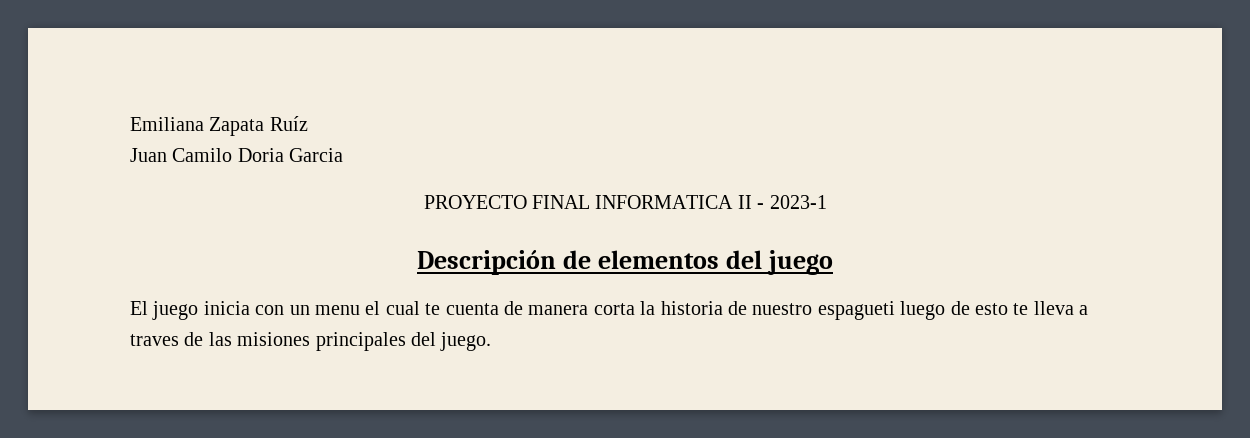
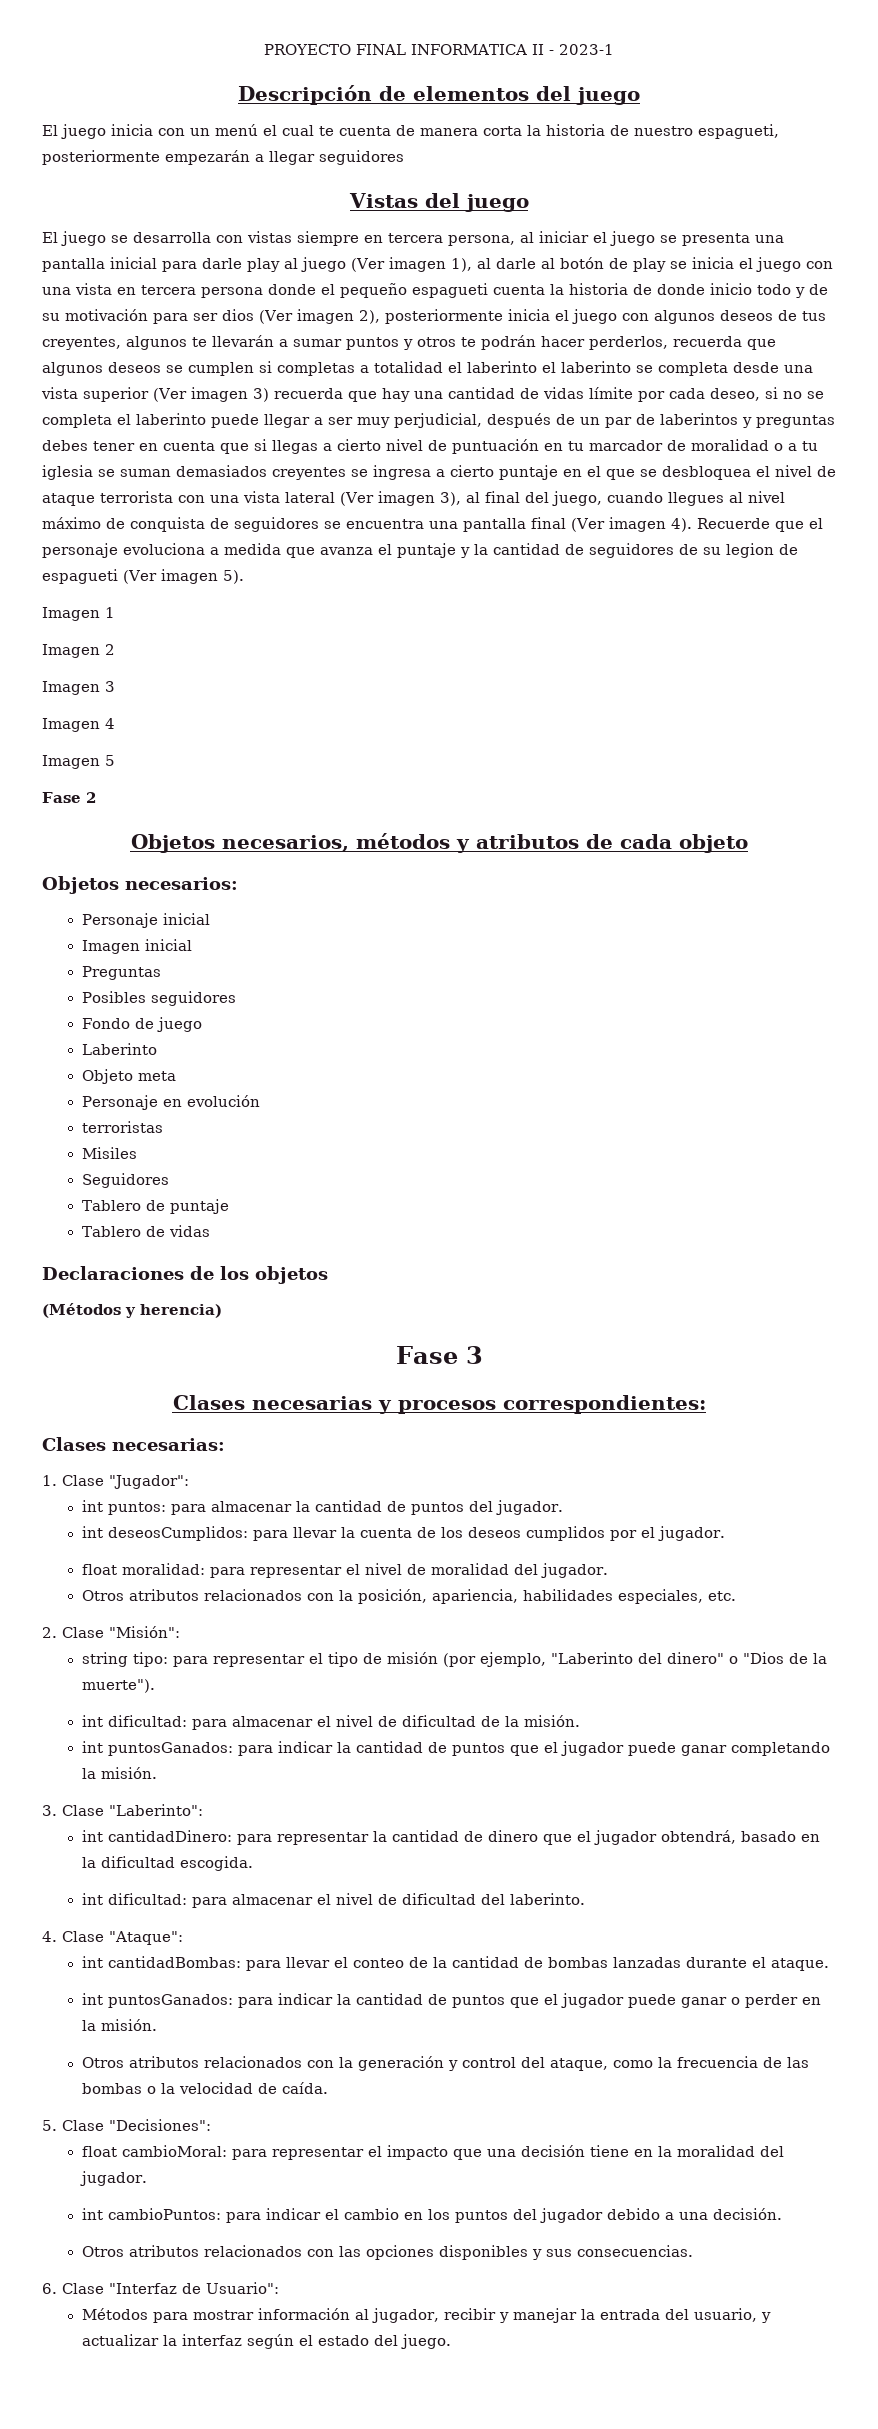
[130,116,308,136] [130,148,344,162] Emiliana Zapata Ruíz // Juan Camilo Doria Garcia // -> (264, 49) none
[315,305,360,315] menu -> [215,124,258,136] menú
[817,301,1089,320] [130,332,406,351] espagueti luego de esto te lleva a traves de las misiones principales -> [698,124,779,139] [42,150,404,165] [348,193,529,212] [42,231,784,246] [42,257,833,272] [42,283,828,298] [42,309,826,324] [42,335,776,350] [42,361,813,376] [41,387,824,402] [42,413,835,428] [42,439,818,454] [42,465,836,480] [42,491,785,506] [42,517,823,532] [42,543,798,558] [42,569,244,584] [42,607,115,621] [42,644,115,658] [42,681,115,695] [42,718,115,732] [42,755,115,769] [42,792,96,803] [130,833,748,853] [42,876,238,894] [81,913,210,928] [81,939,192,954] [81,966,161,980] [81,991,236,1006] [81,1017,202,1032] [81,1043,157,1055] [81,1069,176,1084] [81,1095,260,1110] [81,1121,163,1133] [81,1147,137,1159] [81,1173,169,1188] [81,1199,229,1214] [81,1225,210,1237] [42,1266,328,1284] [42,1303,222,1318] [395,1346,483,1364] [172,1395,706,1414] [42,1437,225,1451] [42,1475,189,1489] [81,1500,563,1515] [81,1526,725,1541] [81,1563,608,1578] [81,1589,736,1604] [42,1626,180,1638] [81,1652,827,1667] [81,1679,155,1693] [81,1715,580,1730] [81,1741,830,1756] [81,1767,157,1779] [42,1804,203,1816] [81,1830,820,1845] [81,1856,253,1871] [81,1893,585,1908] [42,1931,183,1945] [81,1956,829,1971] [81,1993,821,2008] [81,2019,157,2031] [81,2056,809,2071] [81,2082,328,2094] [42,2119,211,2131] [81,2145,784,2160] [79,2171,147,2186] [81,2208,782,2223] [81,2245,693,2260] [42,2282,279,2294] [81,2308,771,2323] [81,2334,369,2349] espagueti, posteriormente empezarán a llegar seguidores // Vistas del juego // El juego se desarrolla con vistas siempre en tercera persona, al iniciar el juego se presenta una pantalla inicial para darle play al juego (Ver imagen 1), al darle al botón de play se inicia el juego con una vista en tercera persona donde el pequeño espagueti cuenta la historia de donde inicio todo y de su motivación para ser dios (Ver imagen 2), posteriormente inicia el juego con algunos deseos de tus creyentes, algunos te llevarán a sumar puntos y otros te podrán hacer perderlos, recuerda que algunos deseos se cumplen si completas a totalidad el laberinto el laberinto se completa desde una vista superior (Ver imagen 3) recuerda que hay una cantidad de vidas límite por cada deseo, si no se completa el laberinto puede llegar a ser muy perjudicial, después de un par de laberintos y preguntas debes tener en cuenta que si llegas a cierto nivel de puntuación en tu marcador de moralidad o a tu iglesia se suman demasiados creyentes se ingresa a cierto puntaje en el que se desbloquea el nivel de ataque terrorista con una vista lateral (Ver imagen 3), al final del juego, cuando llegues al nivel máximo de conquista de seguidores se encuentra una pantalla final (Ver imagen 4). Recuerde que el personaje evoluciona a medida que avanza el puntaje y la cantidad de seguidores de su legion de espagueti (Ver imagen 5). // Imagen 1 // Imagen 2 // Imagen 3 // Imagen 4 // Imagen 5 // Fase 2 // Objetos necesarios, métodos y atributos de cada objeto // Objetos necesarios: // Personaje inicial // Imagen inicial // Preguntas // Posibles seguidores // Fondo de juego // Laberinto // Objeto meta // Personaje en evolución // terroristas // Misiles // Seguidores // Tablero de puntaje // Tablero de vidas // Declaraciones de los objetos // (Métodos y herencia) // Fase 3 // Clases necesarias y procesos correspondientes: // Clases necesarias: // 1. Clase "Jugador": // int puntos: para almacenar la cantidad de puntos del jugador. // int deseosCumplidos: para llevar la cuenta de los deseos cumplidos por el jugador. // float moralidad: para representar el nivel de moralidad del jugador. // Otros atributos relacionados con la posición, apariencia, habilidades especiales, etc. // 2. Clase "Misión": // string tipo: para representar el tipo de misión (por ejemplo, "Laberinto del dinero" o "Dios de la muerte"). // int dificultad: para almacenar el nivel de dificultad de la misión. // int puntosGanados: para indicar la cantidad de puntos que el jugador puede ganar completando la misión. // 3. Clase "Laberinto": // int cantidadDinero: para representar la cantidad de dinero que el jugador obtendrá, basado en la dificultad escogida. // int dificultad: para almacenar el nivel de dificultad del laberinto. // 4. Clase "Ataque": // int cantidadBombas: para llevar el conteo de la cantidad de bombas lanzadas durante el ataque. // int puntosGanados: para indicar la cantidad de puntos que el jugador puede ganar o perder en la misión. // Otros atributos relacionados con la generación y control del ataque, como la frecuencia de las bombas o la velocidad de caída. // 5. Clase "Decisiones": // float cambioMoral: para representar el impacto que una decisión tiene en la moralidad del jugador. // int cambioPuntos: para indicar el cambio en los puntos del jugador debido a una decisión. // Otros atributos relacionados con las opciones disponibles y sus consecuencias. // 6. Clase "Interfaz de Usuario": // Métodos para mostrar información al jugador, recibir y manejar la entrada del usuario, y actualizar la interfaz según el estado

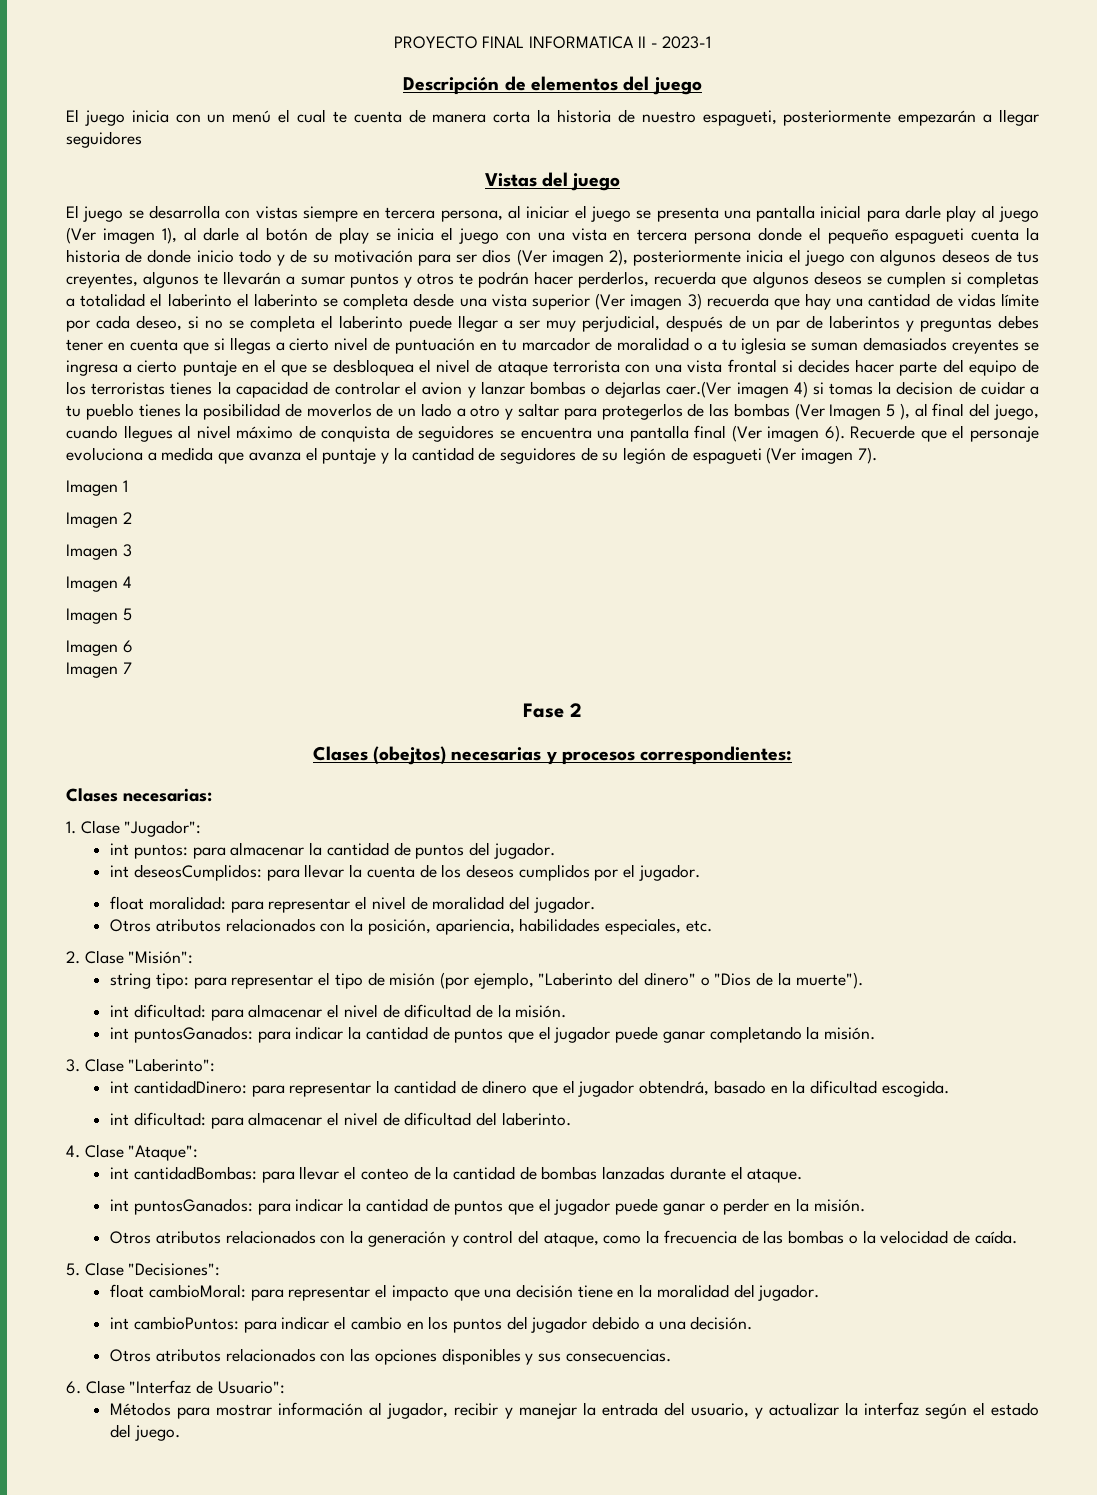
[285,491,461,506] lateral (Ver imagen 3), -> [727,359,1040,376] [66,381,1039,398] [66,403,910,420] frontal si decides hacer parte del equipo de los terroristas tienes la capacidad de controlar el avion y lanzar bombas o dejarlas caer.(Ver imagen 4) si tomas la decision de cuidar a tu pueblo tienes la posibilidad de moverlos de un lado a otro y saltar para protegerlos de las bombas (Ver Imagen 5 ),
[670,518,692,532] 4). -> [824,425,845,442] 6).
[726,543,774,558] legion -> [623,447,667,464] legión
[222,570,244,584] 5). -> [857,447,877,464] 7).
[42,792,96,803] [130,833,748,853] [42,876,238,894] [81,913,210,928] [81,939,192,954] [81,966,161,980] [81,991,236,1006] [81,1017,202,1032] [81,1043,157,1055] [81,1069,176,1084] [81,1095,260,1110] [81,1121,163,1133] [81,1147,137,1159] [81,1173,169,1188] [81,1199,229,1214] [81,1225,210,1237] [42,1266,328,1284] [42,1303,222,1318] [395,1346,483,1364] [172,1395,245,1410] Fase 2 // Objetos necesarios, métodos y atributos de cada objeto // Objetos necesarios: // Personaje inicial // Imagen inicial // Preguntas // Posibles seguidores // Fondo de juego // Laberinto // Objeto meta // Personaje en evolución // terroristas // Misiles // Seguidores // Tablero de puntaje // Tablero de vidas // Declaraciones de los objetos // (Métodos y herencia) // Fase 3 // Clases -> [66,640,133,656] [66,662,132,678] [523,703,582,718] [312,746,447,765] Imagen 6 // Imagen 7 // Fase 2 // Clases (obejtos)

